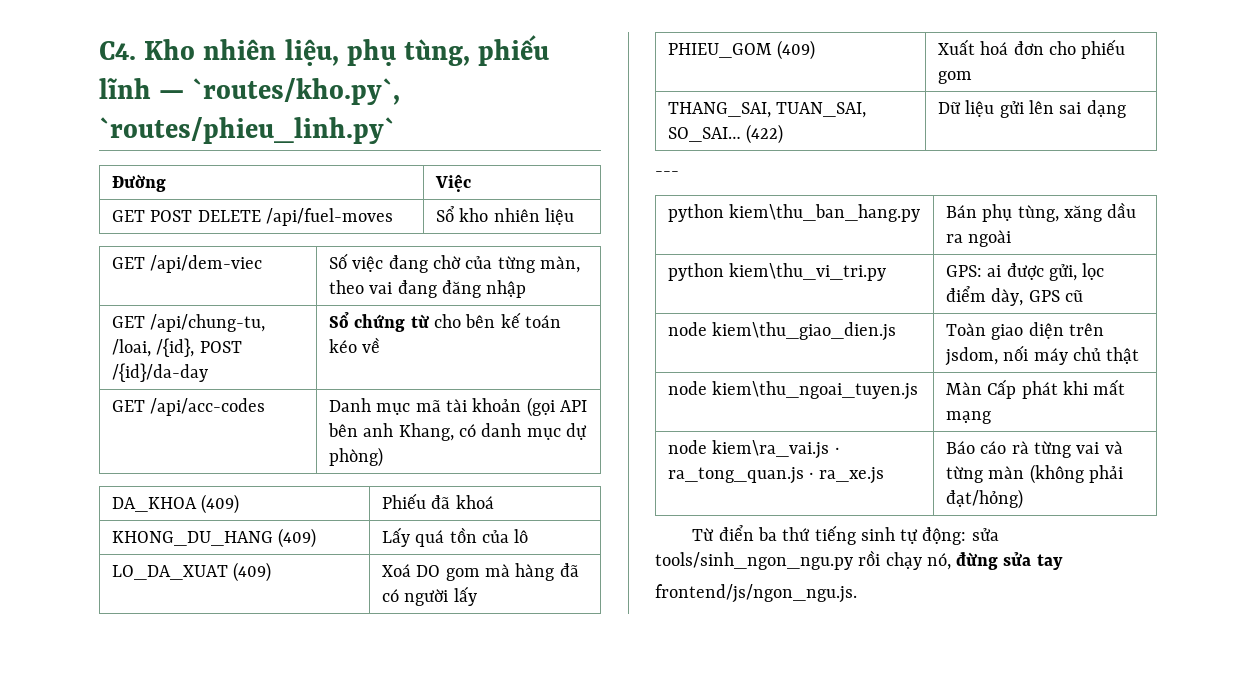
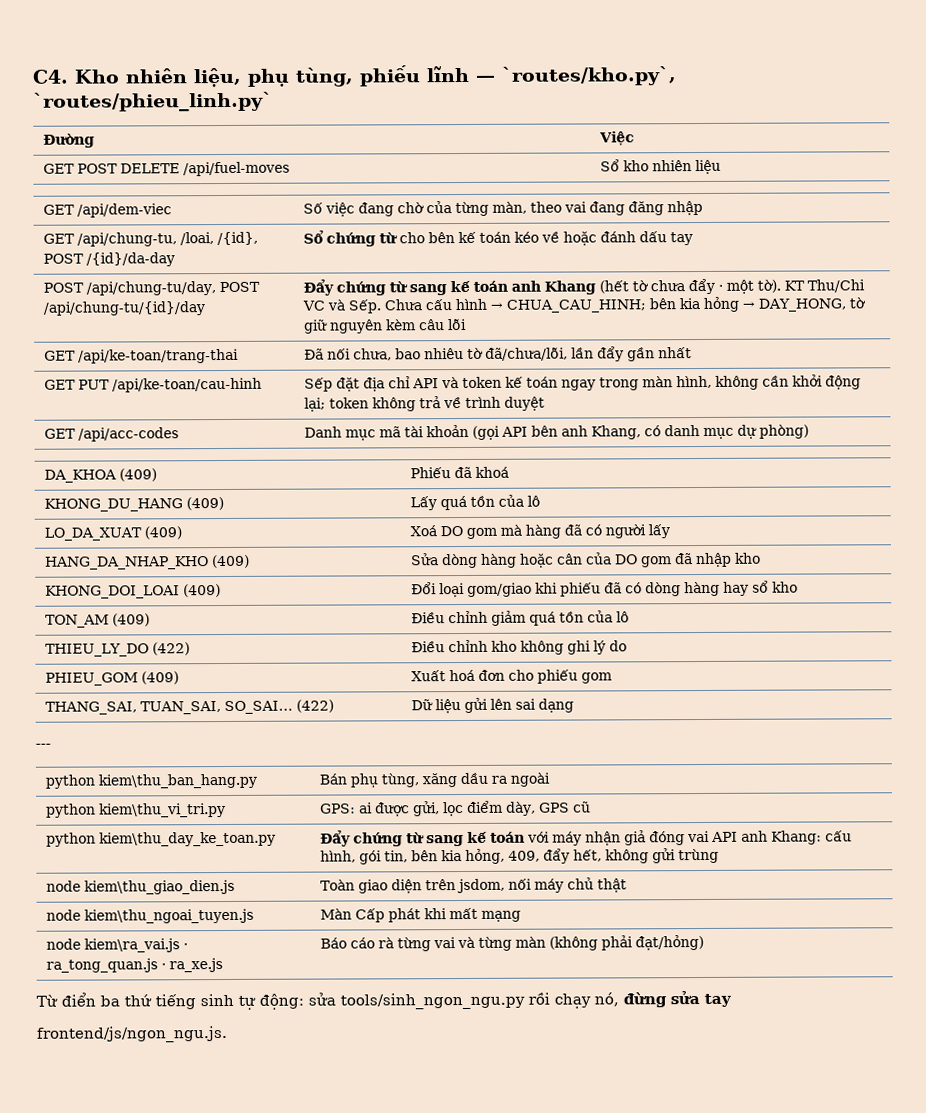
(381, 345) none -> [563,231,694,246] [43,281,261,296] [43,301,206,316] [303,278,866,296] [302,296,867,314] [304,318,468,334] [44,348,240,364] [304,346,693,362] [44,377,263,393] [304,374,862,392] [304,396,546,412] hoặc đánh dấu tay // POST /api/chung-tu/day, POST /api/chung-tu/{id}/day | Đẩy chứng từ sang kế toán anh Khang (hết tờ chưa đẩy · một tờ). KT Thu/Chi VC và Sếp. Chưa cấu hình → CHUA_CAU_HINH; bên kia hỏng → DAY_HONG, tờ giữ nguyên kèm câu lỗi // GET /api/ke-toan/trang-thai | Đã nối chưa, bao nhiêu tờ đã/chưa/lỗi, lần đẩy gần nhất // GET PUT /api/ke-toan/cau-hinh | Sếp đặt địa chỉ API và token kế toán ngay trong màn hình, không cần khởi động lại; token không trả về trình duyệt
(477, 596) none -> [44,554,251,570] [410,552,762,569] [45,584,222,599] [411,580,799,598] [45,613,151,628] [411,610,630,626] [45,642,191,657] [411,639,628,655] // HANG_DA_NHAP_KHO (409) | Sửa dòng hàng hoặc cân của DO gom đã nhập kho // KHONG_DOI_LOAI (409) | Đổi loại gom/giao khi phiếu đã có dòng hàng hay sổ kho // TON_AM (409) | Điều chỉnh giảm quá tồn của lô // THIEU_LY_DO (422) | Điều chỉnh kho không ghi lý do
(1084, 296) none -> [46,831,277,847] [320,829,853,847] [320,848,720,865] // python kiem\thu_day_ke_toan.py | Đẩy chứng từ sang kế toán với máy nhận giả đóng vai API anh Khang: cấu hình, gói tin, bên kia hỏng, 409, đẩy hết, không gửi trùng

